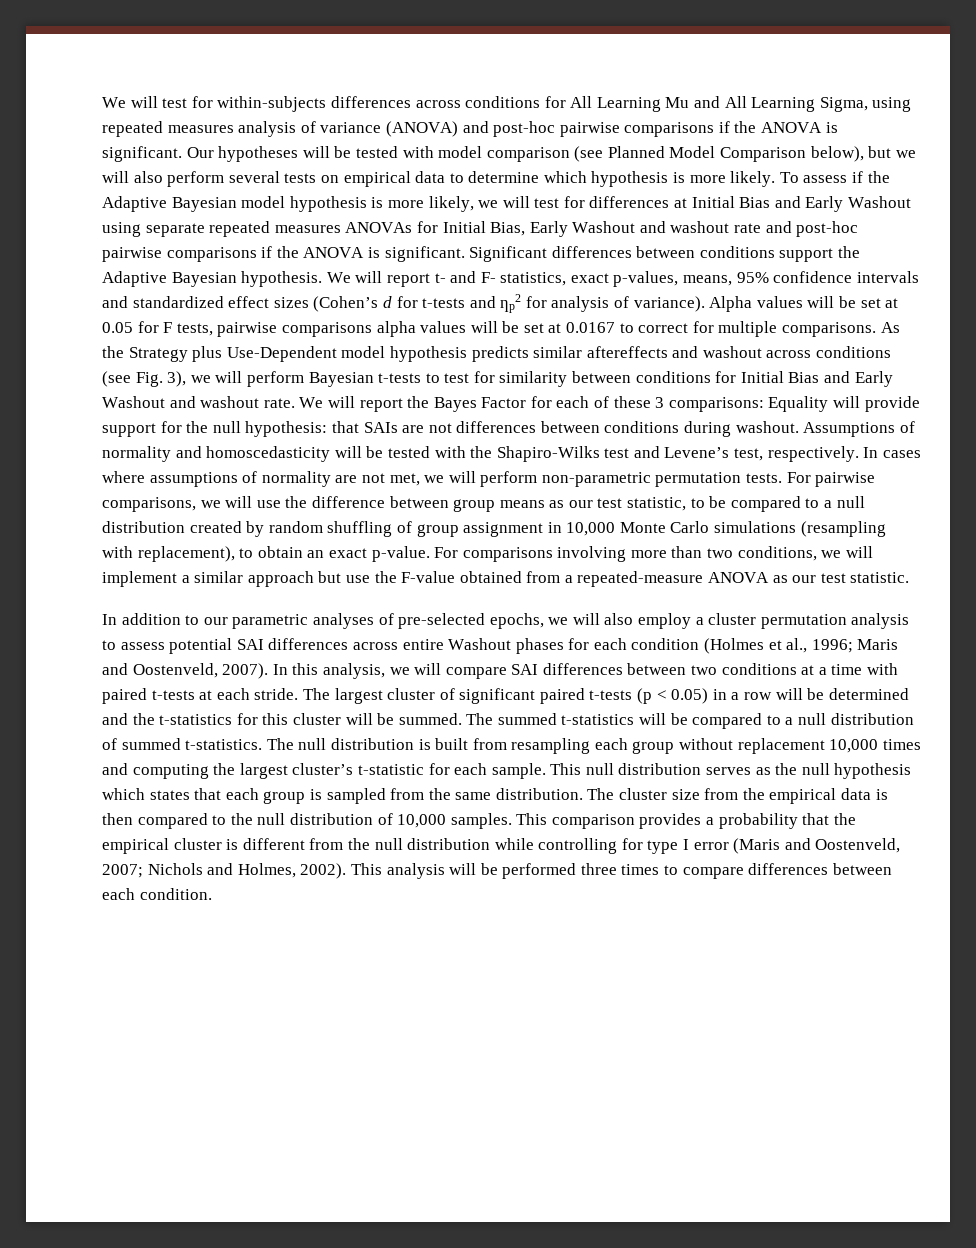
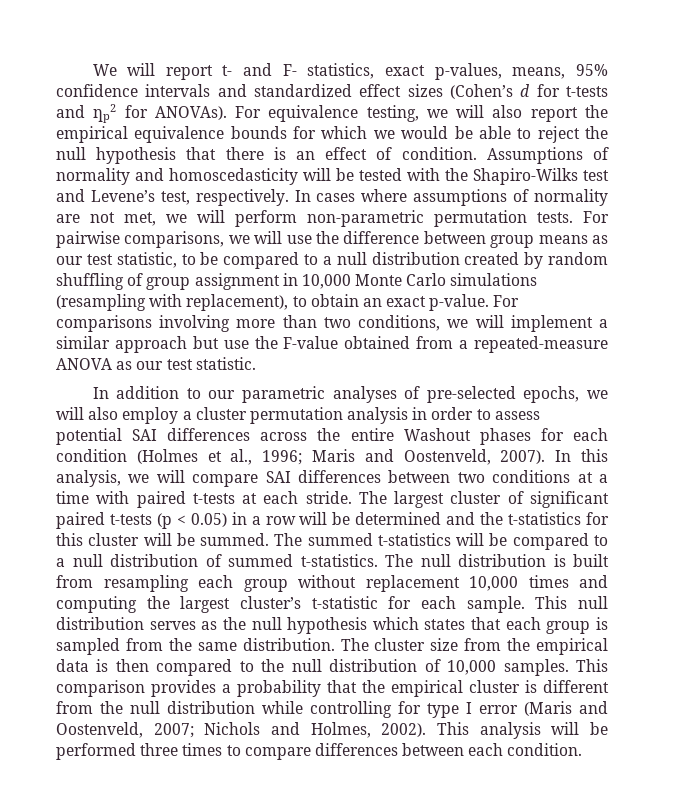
[102,96,912,112] [102,121,838,137] [102,146,916,162] [102,171,890,187] [102,196,912,212] [102,221,859,237] [102,246,861,262] [102,271,383,287] We will test for within-subjects differences across conditions for All Learning Mu and All Learning Sigma, using repeated measures analysis of variance (ANOVA) and post-hoc pairwise comparisons if the ANOVA is significant. Our hypotheses will be tested with model comparison (see Planned Model Comparison below), but we will also perform several tests on empirical data to determine which hypothesis is more likely. To assess if the Adaptive Bayesian model hypothesis is more likely, we will test for differences at Initial Bias and Early Washout using separate repeated measures ANOVAs for Initial Bias, Early Washout and washout rate and post-hoc pairwise comparisons if the ANOVA is significant. Significant differences between conditions support the Adaptive Bayesian hypothesis. We will -> [92,63,156,76] We will
[551,296,899,312] [102,321,900,337] [102,346,892,362] [102,371,893,387] [102,396,920,412] [102,421,799,437] analysis of variance). Alpha values will be set at 0.05 for F tests, pairwise comparisons alpha values will be set at 0.0167 to correct for multiple comparisons. As the Strategy plus Use-Dependent model hypothesis predicts similar aftereffects and washout across conditions (see Fig. 3), we will perform Bayesian t-tests to test for similarity between conditions for Initial Bias and Early Washout and washout rate. We will report the Bayes Factor for each of these 3 comparisons: Equality will provide support for the null hypothesis: that SAIs are not differences between conditions during washout. -> [154,105,608,122] [56,126,609,143] [56,147,477,164] ANOVAs). For equivalence testing, we will also report the empirical equivalence bounds for which we would be able to reject the null hypothesis that there is an effect of condition.
(910, 621) none -> [412,407,474,420] in order
(398, 646) none -> [317,428,341,441] the

